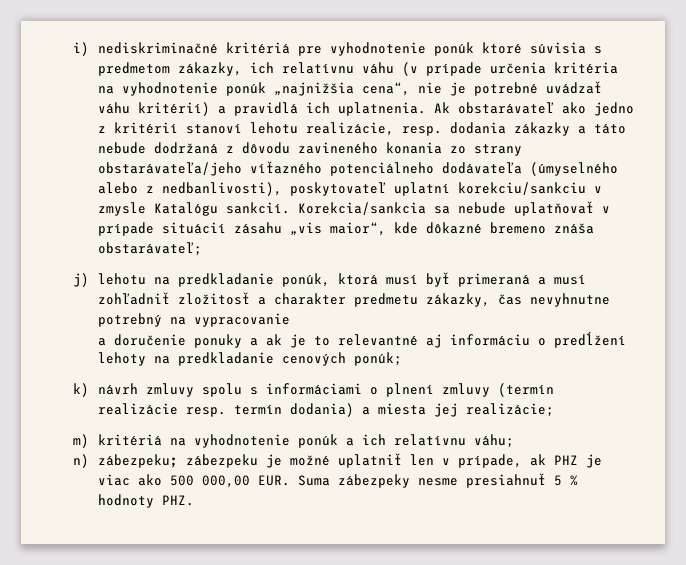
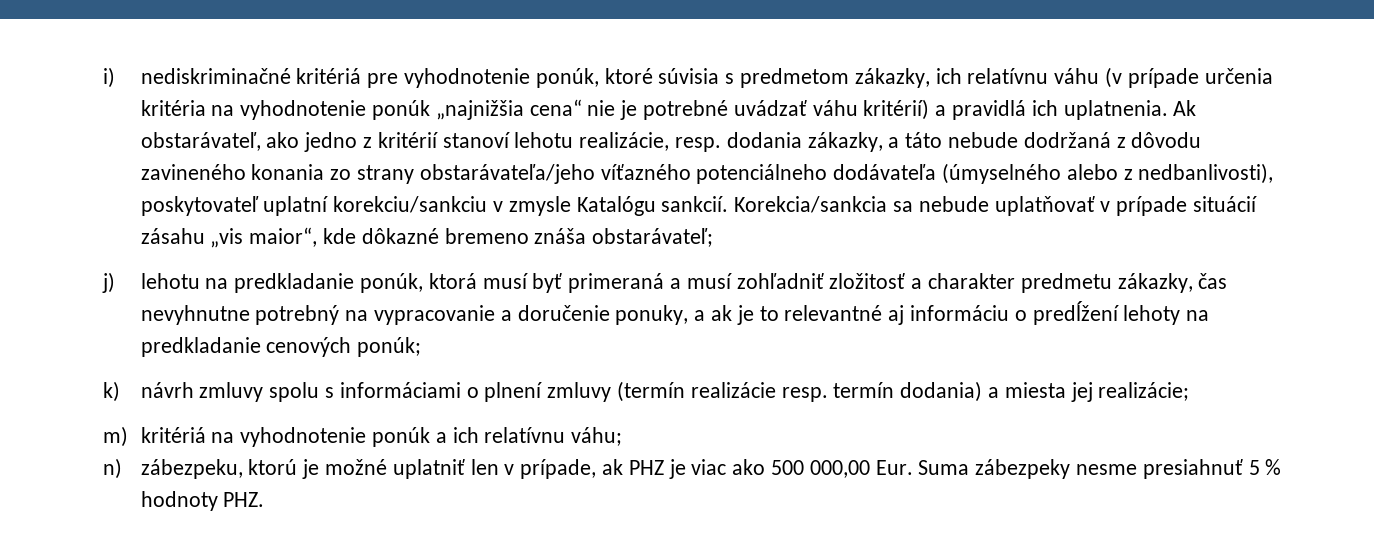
[434,42,475,56] ponúk -> [535,68,599,88] ponúk,
[362,82,411,96] cena“, -> [529,99,582,116] cena“
[458,102,555,114] obstarávateľ -> [140,132,261,151] obstarávateľ,
[514,122,571,136] zákazky -> [807,132,883,152] zákazky,
(291, 320) // -> (495, 315) none
[194,334,243,348] ponuky -> [615,305,689,325] ponuky,
[98,454,259,468] zábezpeku; zábezpeku -> [140,459,298,479] zábezpeku, ktorú
[258,475,291,486] EUR. -> [875,460,913,475] Eur.

